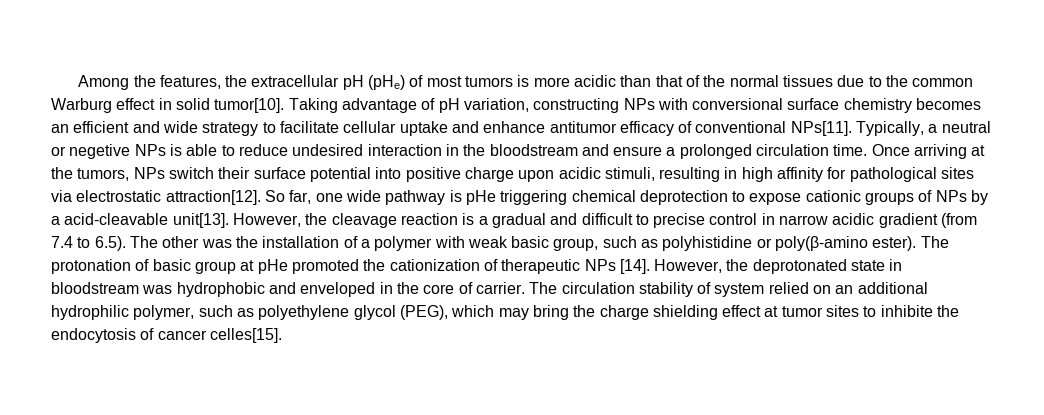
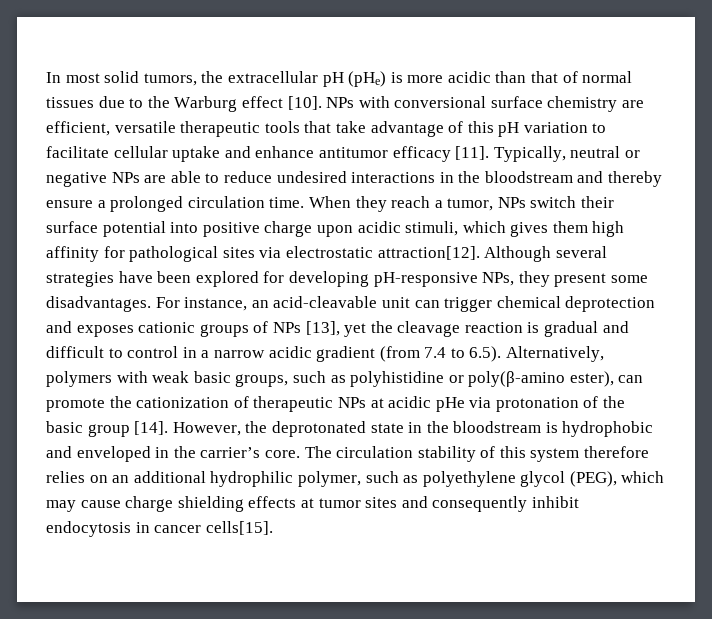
[78,75,221,90] Among the features, -> [46,71,197,86] In most solid tumors,
[409,75,514,87] of most tumors -> (387, 79) none
[703,75,726,87] the -> (578, 77) none
[912,78,974,87] common -> (170, 102) none
[158,98,620,113] in solid tumor[10]. Taking advantage of pH variation, constructing -> [287,96,322,110] [10].
[916,98,982,110] [51,121,259,136] becomes an efficient and wide strategy -> [622,100,645,108] [46,121,588,137] are efficient, versatile therapeutic tools that take advantage of this pH variation
[678,121,991,136] [51,144,182,159] of conventional NPs[11]. Typically, a neutral or negetive NPs is -> [455,146,640,162] [46,172,167,187] [11]. Typically, neutral or negative NPs are
[367,144,442,156] interaction -> [351,172,436,183] interactions
(609, 150) none -> [608,171,663,187] thereby
[871,144,986,159] [51,167,130,181] Once arriving at the tumors, -> [308,196,494,212] When they reach a tumor,
[659,167,738,182] resulting in -> [462,221,588,237] which gives them
[264,190,989,205] [51,213,301,228] So far, one wide pathway is pHe triggering chemical deprotection to expose cationic groups of NPs by a acid-cleavable unit[13]. However, -> [484,246,607,262] [46,271,648,287] [46,296,656,312] [46,321,367,337] Although several strategies have been explored for developing pH-responsive NPs, they present some disadvantages. For instance, an acid-cleavable unit can trigger chemical deprotection and exposes cationic groups of NPs [13], yet
[478,216,488,225] a -> (540, 327) none
[653,213,706,228] precise -> (123, 353) none
(775, 219) none -> [201,350,210,358] a
[129,236,433,251] The other was the installation of a polymer -> [506,346,605,362] [46,371,112,387] Alternatively, polymers
[553,238,599,251] group, -> [235,374,289,387] groups,
[872,236,949,251] [51,259,359,274] ester). The protonation of basic group at pHe promoted -> [569,371,644,387] [46,398,105,412] ester), can promote
(616, 265) none -> [370,396,626,412] [46,421,130,437] at acidic pHe via protonation of the basic group
[51,282,173,294] bloodstream was -> [426,421,558,433] the bloodstream is
[423,282,525,294] core of carrier. -> [200,447,300,458] carrier’s core.
[714,282,809,297] system relied -> [499,446,650,462] [46,471,85,483] this system therefore relies
[532,305,596,320] bring the -> [80,500,121,508] cause
[722,305,762,317] effect -> [248,496,297,508] effects
[863,305,960,317] [51,328,282,343] to inhibite the endocytosis of cancer celles[15]. -> [401,496,579,512] [46,521,273,537] and consequently inhibit endocytosis in cancer cells[15].

